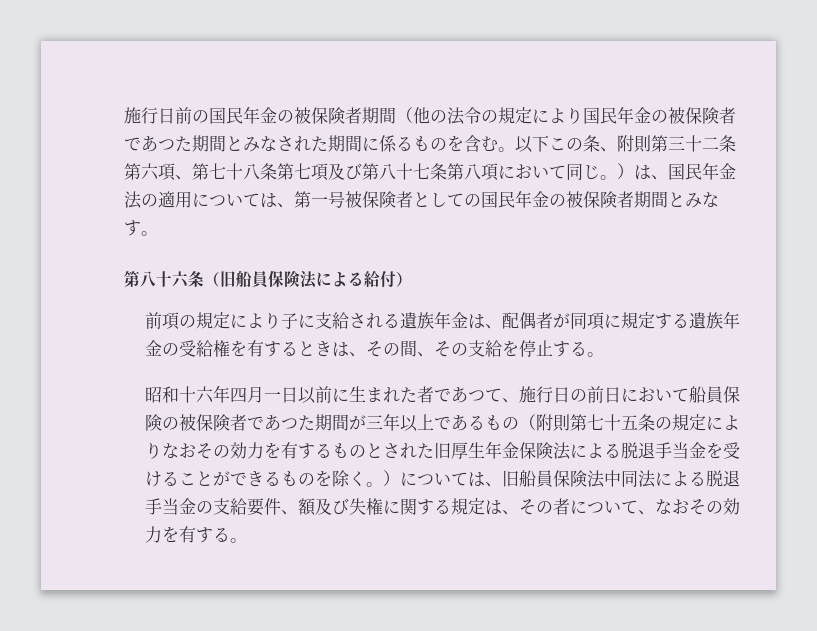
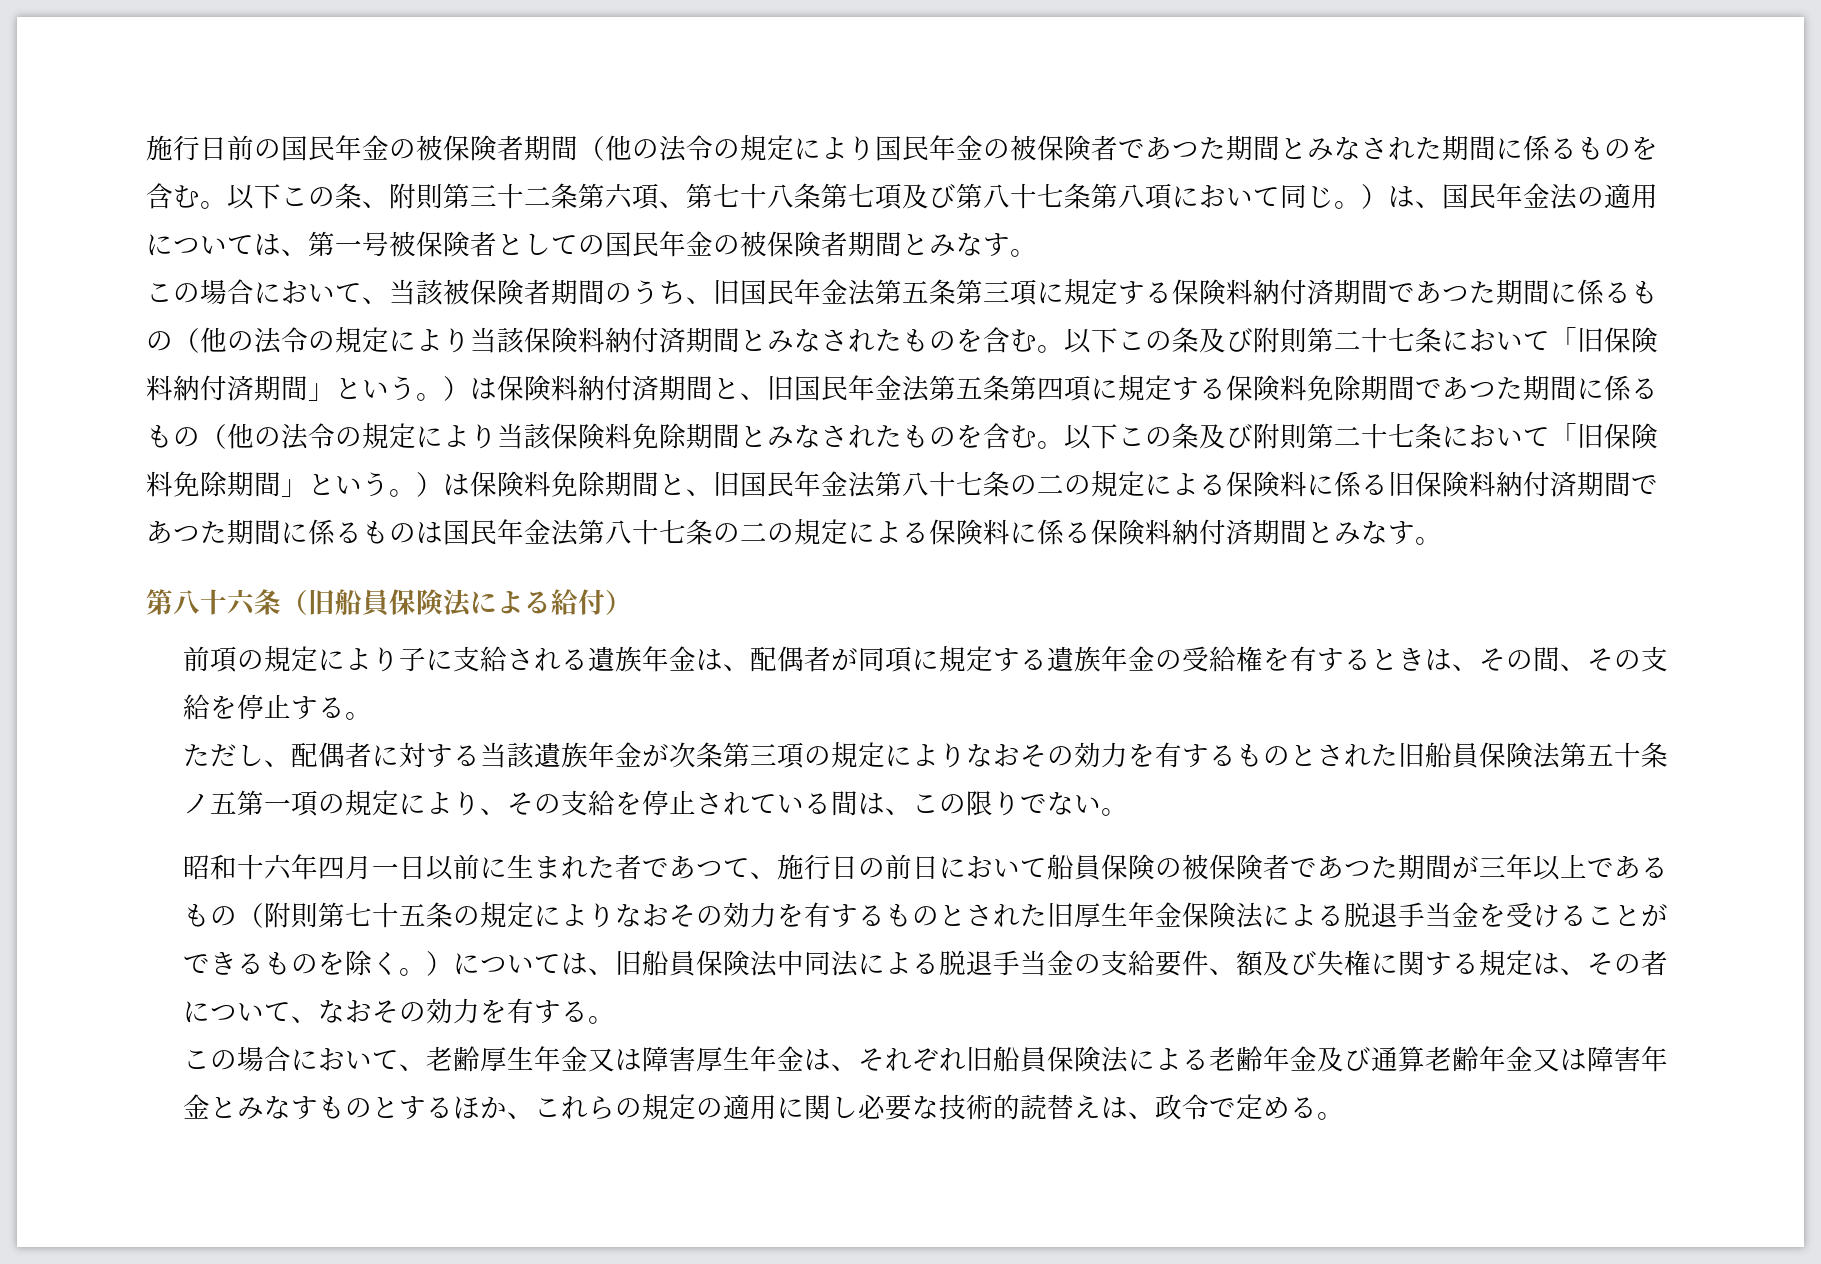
(158, 233) none -> [146,279,1658,306] [146,327,1658,354] [146,375,1658,402] [146,423,1658,450] [146,471,1658,498] [146,519,1442,546] // この場合において、当該被保険者期間のうち、旧国民年金法第五条第三項に規定する保険料納付済期間であつた期間に係るもの（他の法令の規定により当該保険料納付済期間とみなされたものを含む。以下この条及び附則第二十七条において「旧保険料納付済期間」という。）は保険料納付済期間と、旧国民年金法第五条第四項に規定する保険料免除期間であつた期間に係るもの（他の法令の規定により当該保険料免除期間とみなされたものを含む。以下この条及び附則第二十七条において「旧保険料免除期間」という。）は保険料免除期間と、旧国民年金法第八十七条の二の規定による保険料に係る旧保険料納付済期間であつた期間に係るものは国民年金法第八十七条の二の規定による保険料に係る保険料納付済期間とみなす。
(604, 354) none -> [183,742,1669,769] [183,790,1129,817] // ただし、配偶者に対する当該遺族年金が次条第三項の規定によりなおその効力を有するものとされた旧船員保険法第五十条ノ五第一項の規定により、その支給を停止されている間は、この限りでない。
(247, 540) none -> [183,1046,1669,1073] [183,1094,1345,1121] // この場合において、老齢厚生年金又は障害厚生年金は、それぞれ旧船員保険法による老齢年金及び通算老齢年金又は障害年金とみなすものとするほか、これらの規定の適用に関し必要な技術的読替えは、政令で定める。

